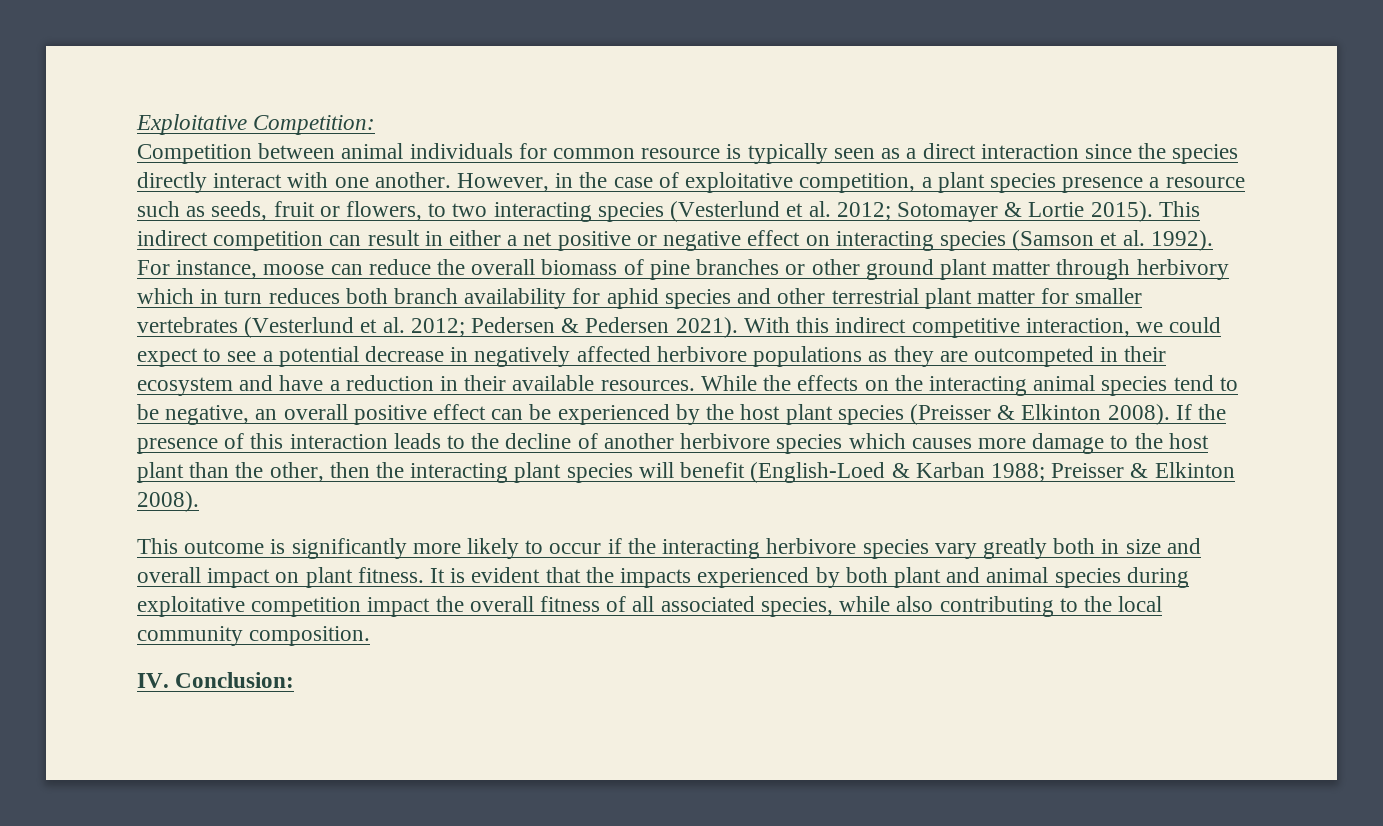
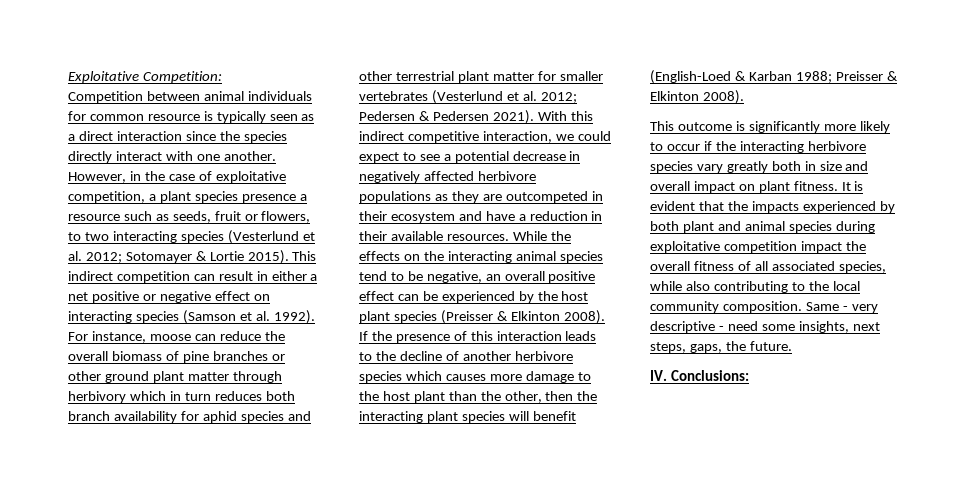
(371, 636) none -> [805,302,878,313] [650,321,880,333] [650,341,792,353] Same - very descriptive - need some insights, next steps, gaps, the future.
[175,672,295,688] Conclusion: -> [670,370,749,381] Conclusions:

